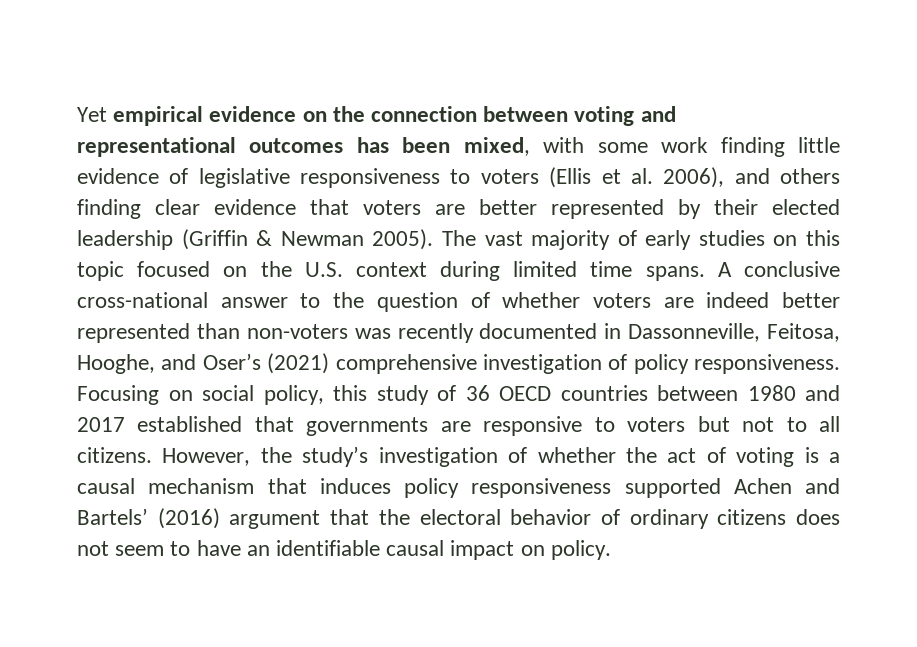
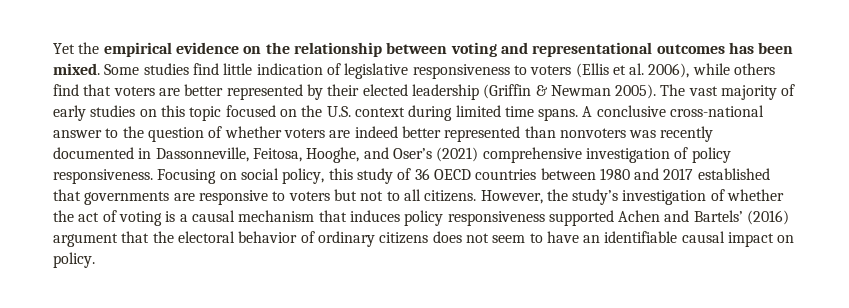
(107, 114) none -> [78,42,100,54] the
[371,106,478,122] connection -> [293,42,382,57] relationship
[463,137,841,157] [77,168,159,184] mixed, with some work finding little evidence -> [53,63,323,75] mixed. Some studies find little indication
[734,168,841,184] [77,199,296,219] and others finding clear evidence -> [692,63,776,75] [53,84,79,96] while others find
[246,324,348,339] non-voters -> [559,128,626,138] nonvoters

